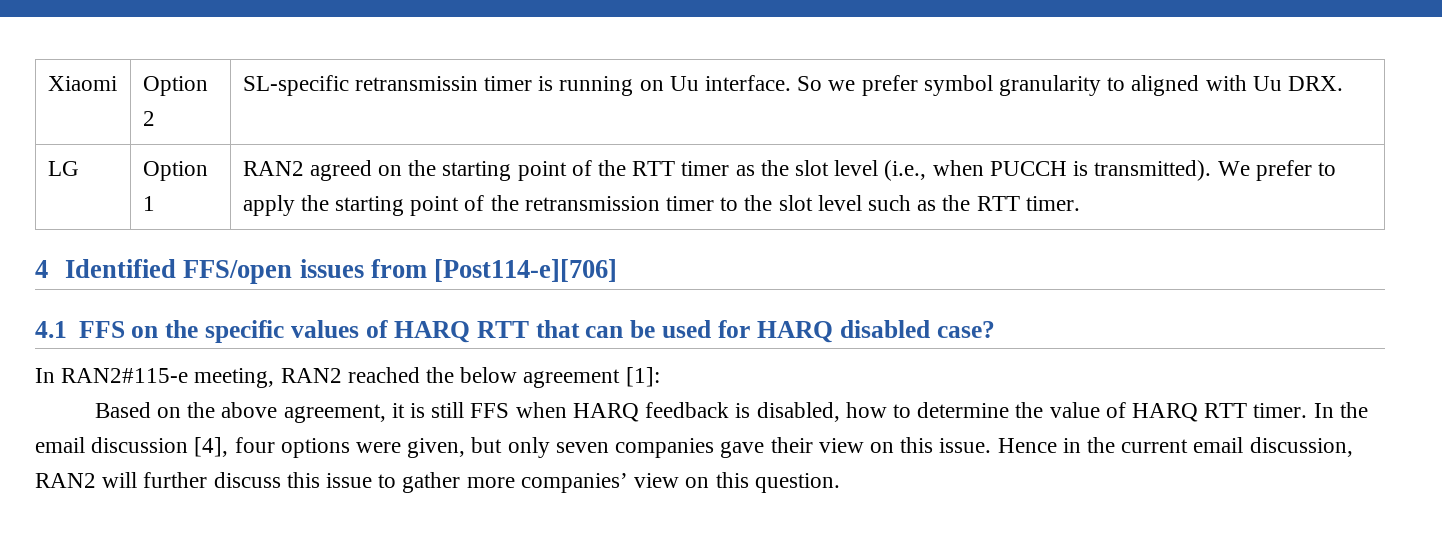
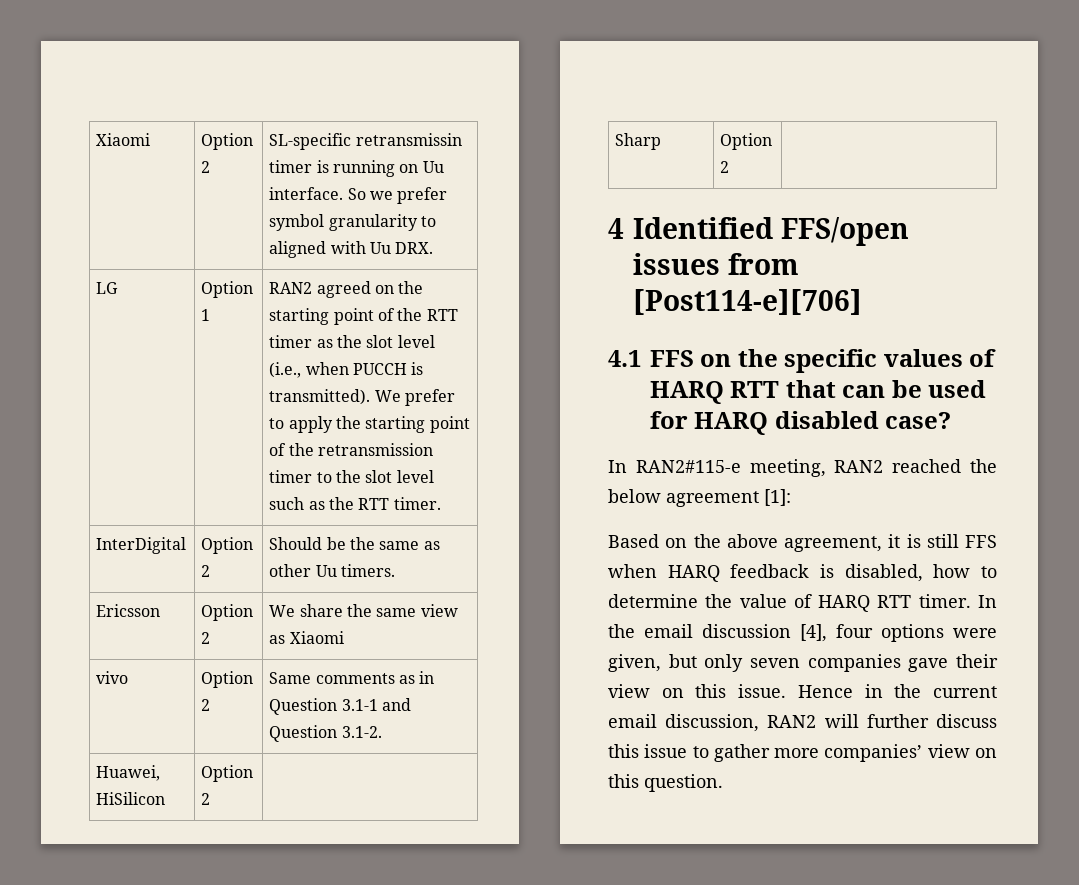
(1080, 203) none -> [96,537,187,554] [201,537,254,554] [201,565,211,577] [269,537,440,550] [269,564,396,577] [96,604,161,617] [201,604,254,621] [201,632,211,644] [269,604,458,617] [269,631,344,644] [96,671,129,684] [201,671,254,688] [201,699,211,711] [269,671,435,684] [269,698,412,715] [269,725,382,742] [96,765,161,781] [96,792,166,805] [201,765,254,782] [201,793,211,805] [615,133,662,150] [720,133,773,150] [720,161,730,173] // InterDigital | Option 2 | Should be the same as other Uu timers. // Ericsson | Option 2 | We share the same view as Xiaomi // vivo | Option 2 | Same comments as in Question 3.1-1 and Question 3.1-2. // Huawei, HiSilicon | Option 2 | // Sharp | Option 2 |

